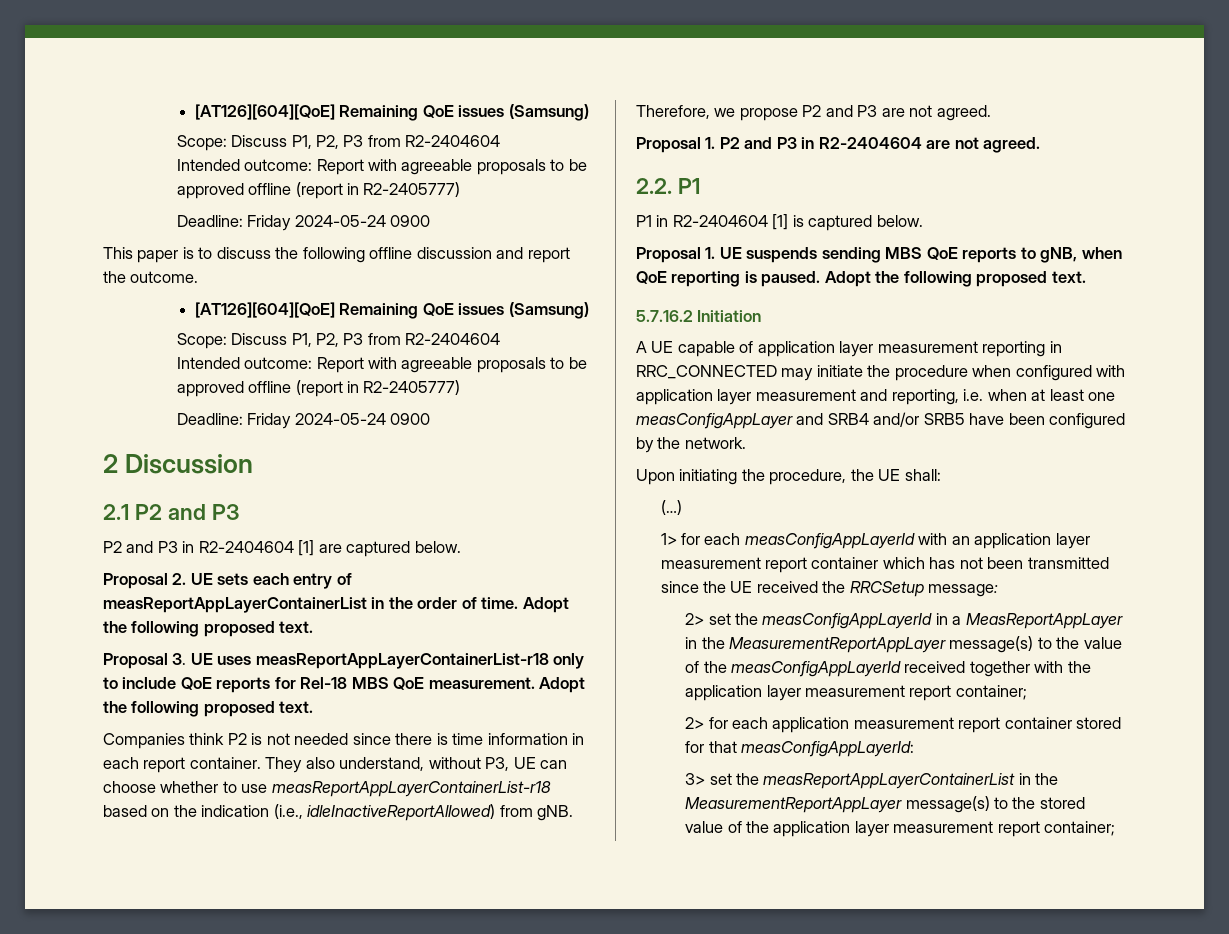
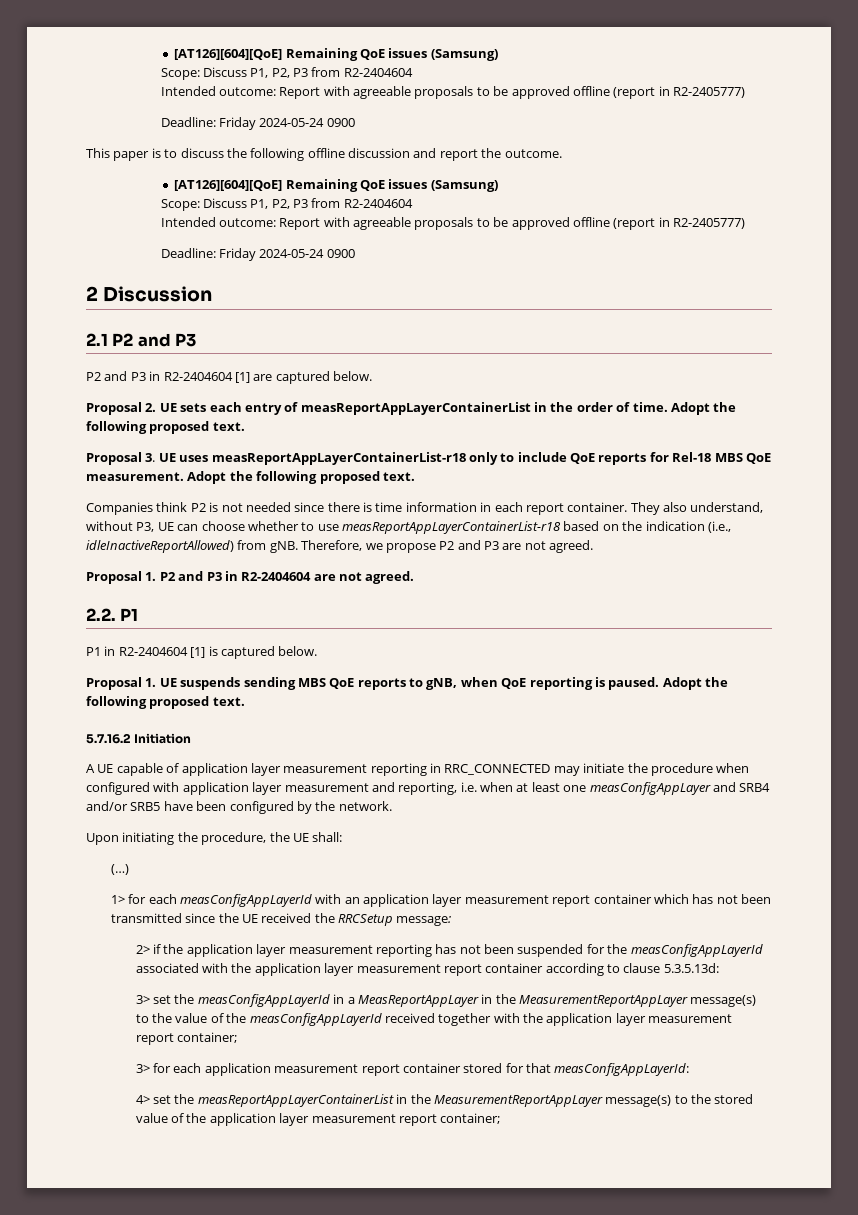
(705, 619) none -> [153,944,763,957] [135,963,719,976] [135,995,150,1004] if the application layer measurement reporting has not been suspended for the measConfigAppLayerId associated with the application layer measurement report container according to clause 5.3.5.13d: // 3>
[685,717,705,729] 2> -> [135,1064,150,1073] 3>
[685,773,706,785] 3> -> [135,1095,150,1104] 4>

